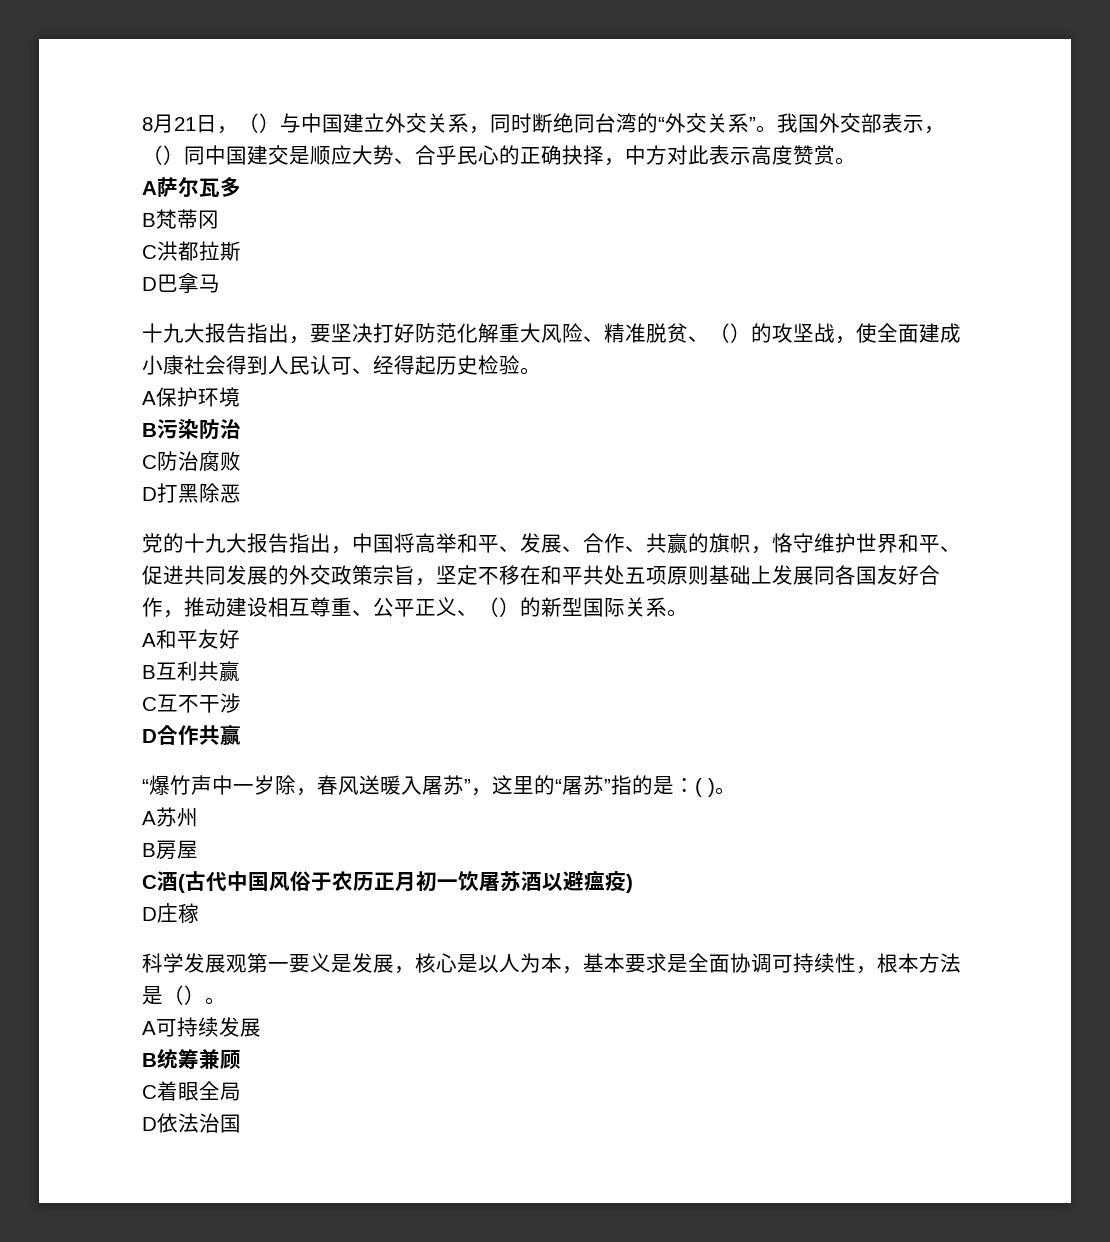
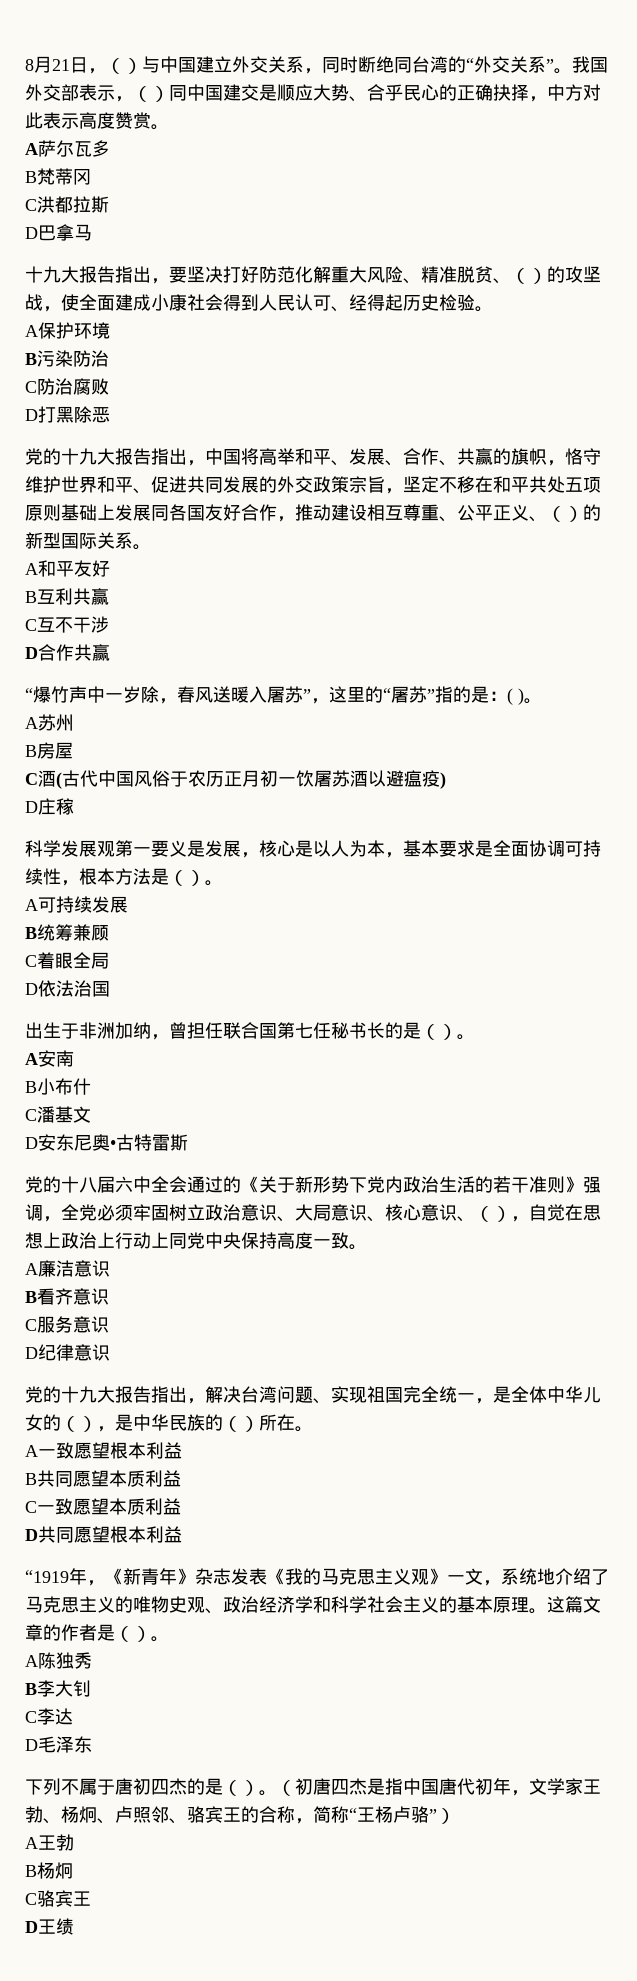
(241, 1123) none -> [25,1022,475,1040] [25,1050,74,1067] [25,1078,91,1095] [25,1106,91,1123] [25,1134,188,1151] [25,1176,601,1193] [25,1204,601,1222] [25,1232,367,1250] [25,1260,110,1277] [25,1288,109,1305] [25,1316,109,1333] [25,1344,110,1361] [25,1386,601,1404] [25,1414,313,1432] [25,1442,182,1459] [25,1470,181,1487] [25,1498,181,1515] [25,1526,182,1543] [25,1568,609,1586] [25,1596,601,1614] [25,1624,169,1642] [25,1652,92,1669] [25,1680,91,1697] [25,1708,73,1725] [25,1736,92,1753] [25,1778,601,1796] [25,1806,455,1824] [25,1834,74,1851] [25,1862,73,1879] [25,1890,91,1907] [25,1918,74,1935] // 出生于非洲加纳，曾担任联合国第七任秘书长的是（）。 // A安南 // B小布什 // C潘基文 // D安东尼奥•古特雷斯 // 党的十八届六中全会通过的《关于新形势下党内政治生活的若干准则》强调，全党必须牢固树立政治意识、大局意识、核心意识、（），自觉在思想上政治上行动上同党中央保持高度一致。 // A廉洁意识 // B看齐意识 // C服务意识 // D纪律意识 // 党的十九大报告指出，解决台湾问题、实现祖国完全统一，是全体中华儿女的（），是中华民族的（）所在。 // A一致愿望根本利益 // B共同愿望本质利益 // C一致愿望本质利益 // D共同愿望根本利益 // “1919年，《新青年》杂志发表《我的马克思主义观》一文，系统地介绍了马克思主义的唯物史观、政治经济学和科学社会主义的基本原理。这篇文章的作者是（）。 // A陈独秀 // B李大钊 // C李达 // D毛泽东 // 下列不属于唐初四杰的是（）。（初唐四杰是指中国唐代初年，文学家王勃、杨炯、卢照邻、骆宾王的合称，简称“王杨卢骆”） // A王勃 // B杨炯 // C骆宾王 // D王绩

